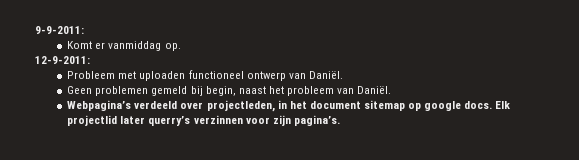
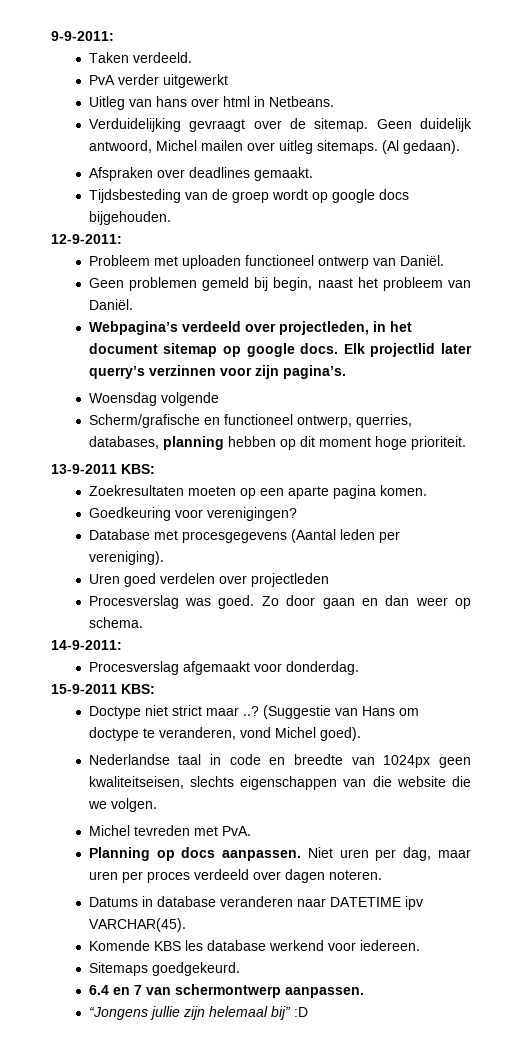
[67,41,181,51] Komt er vanmiddag op. -> [88,52,192,63] [88,74,228,88] [88,96,334,110] [88,118,472,132] [88,140,460,154] [88,167,313,181] [88,189,409,203] [88,211,171,225] Taken verdeeld. // PvA verder uitgewerkt // Uitleg van hans over html in Netbeans. // Verduidelijking gevraagt over de sitemap. Geen duidelijk antwoord, Michel mailen over uitleg sitemaps. (Al gedaan). // Afspraken over deadlines gemaakt. // Tijdsbesteding van de groep wordt op google docs bijgehouden.
(340, 120) none -> [88,392,219,406] [88,414,412,428] [88,436,466,450] [51,464,155,474] [88,485,427,499] [88,507,297,521] [88,529,400,543] [88,551,164,565] [88,573,329,587] [88,595,472,609] [88,617,143,628] [51,640,122,650] [88,661,359,675] [51,684,155,694] [88,705,419,719] [88,727,361,741] [88,754,472,768] [88,776,472,790] [87,798,157,812] [88,825,251,836] [88,847,472,861] [88,869,382,883] [88,896,423,910] [88,918,186,932] [88,940,420,951] [88,962,240,976] [88,984,364,998] [88,1006,308,1020] // Woensdag volgende // Scherm/grafische en functioneel ontwerp, querries, databases, planning hebben op dit moment hoge prioriteit. // 13-9-2011 KBS: // Zoekresultaten moeten op een aparte pagina komen. // Goedkeuring voor verenigingen? // Database met procesgegevens (Aantal leden per vereniging). // Uren goed verdelen over projectleden // Procesverslag was goed. Zo door gaan en dan weer op schema. // 14-9-2011: // Procesverslag afgemaakt voor donderdag. // 15-9-2011 KBS: // Doctype niet strict maar ..? (Suggestie van Hans om doctype te veranderen, vond Michel goed). // Nederlandse taal in code en breedte van 1024px geen kwaliteitseisen, slechts eigenschappen van die website die we volgen. // Michel tevreden met PvA. // Planning op docs aanpassen. Niet uren per dag, maar uren per proces verdeeld over dagen noteren. // Datums in database veranderen naar DATETIME ipv VARCHAR(45). // Komende KBS les database werkend voor iedereen. // Sitemaps goedgekeurd. // 6.4 en 7 van schermontwerp aanpassen. // “Jongens jullie zijn helemaal bij” :D

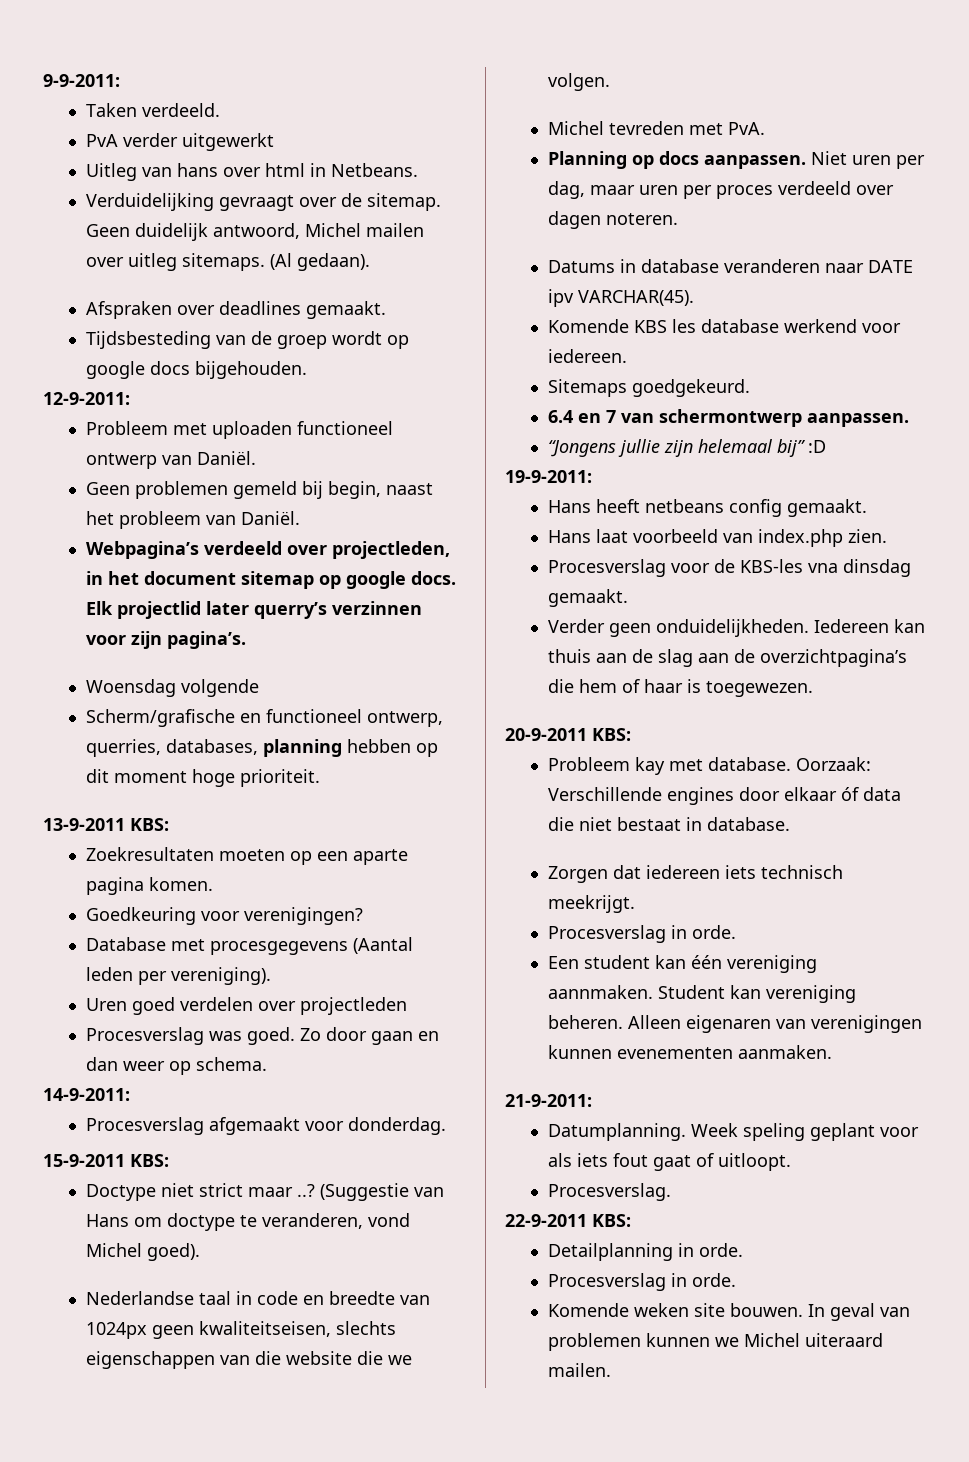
[329,897,401,907] DATETIME -> [867,260,913,273] DATE
(308, 1012) none -> [505,470,592,483] [547,499,867,517] [547,529,887,547] [547,559,911,577] [547,589,628,607] [547,619,925,637] [547,649,907,667] [547,679,813,697] [505,728,631,741] [547,757,871,775] [547,787,901,805] [547,817,790,831] [547,865,843,883] [547,895,635,913] [547,925,736,943] [547,955,817,973] [547,985,856,1003] [547,1015,922,1033] [547,1045,832,1059] [505,1094,592,1107] [547,1123,919,1141] [547,1153,791,1171] [547,1183,671,1201] [505,1214,631,1227] [547,1243,743,1261] [547,1273,736,1291] [547,1303,910,1321] [547,1333,883,1351] [547,1363,611,1377] // 19-9-2011: // Hans heeft netbeans config gemaakt. // Hans laat voorbeeld van index.php zien. // Procesverslag voor de KBS-les vna dinsdag gemaakt. // Verder geen onduidelijkheden. Iedereen kan thuis aan de slag aan de overzichtpagina’s die hem of haar is toegewezen. // 20-9-2011 KBS: // Probleem kay met database. Oorzaak: Verschillende engines door elkaar óf data die niet bestaat in database. // Zorgen dat iedereen iets technisch meekrijgt. // Procesverslag in orde. // Een student kan één vereniging aannmaken. Student kan vereniging beheren. Alleen eigenaren van verenigingen kunnen evenementen aanmaken. // 21-9-2011: // Datumplanning. Week speling geplant voor als iets fout gaat of uitloopt. // Procesverslag. // 22-9-2011 KBS: // Detailplanning in orde. // Procesverslag in orde. // Komende weken site bouwen. In geval van problemen kunnen we Michel uiteraard mailen.

